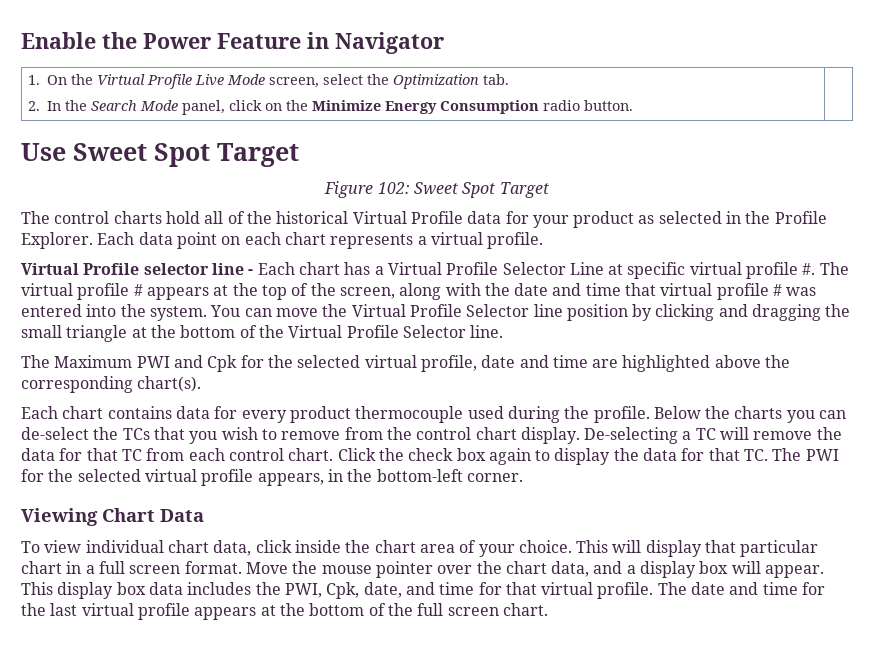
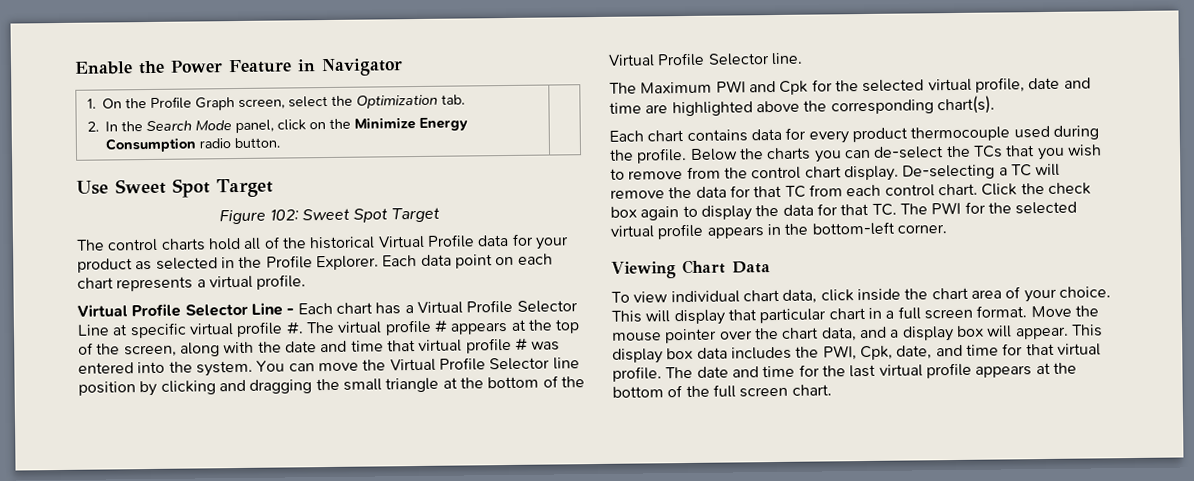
[96,74,265,89] Virtual Profile Live Mode -> [149,96,235,111] Profile Graph
[143,263,244,275] selector line -> [184,302,283,317] Selector Line
[257,473,324,486] appears, -> [706,226,764,239] appears

